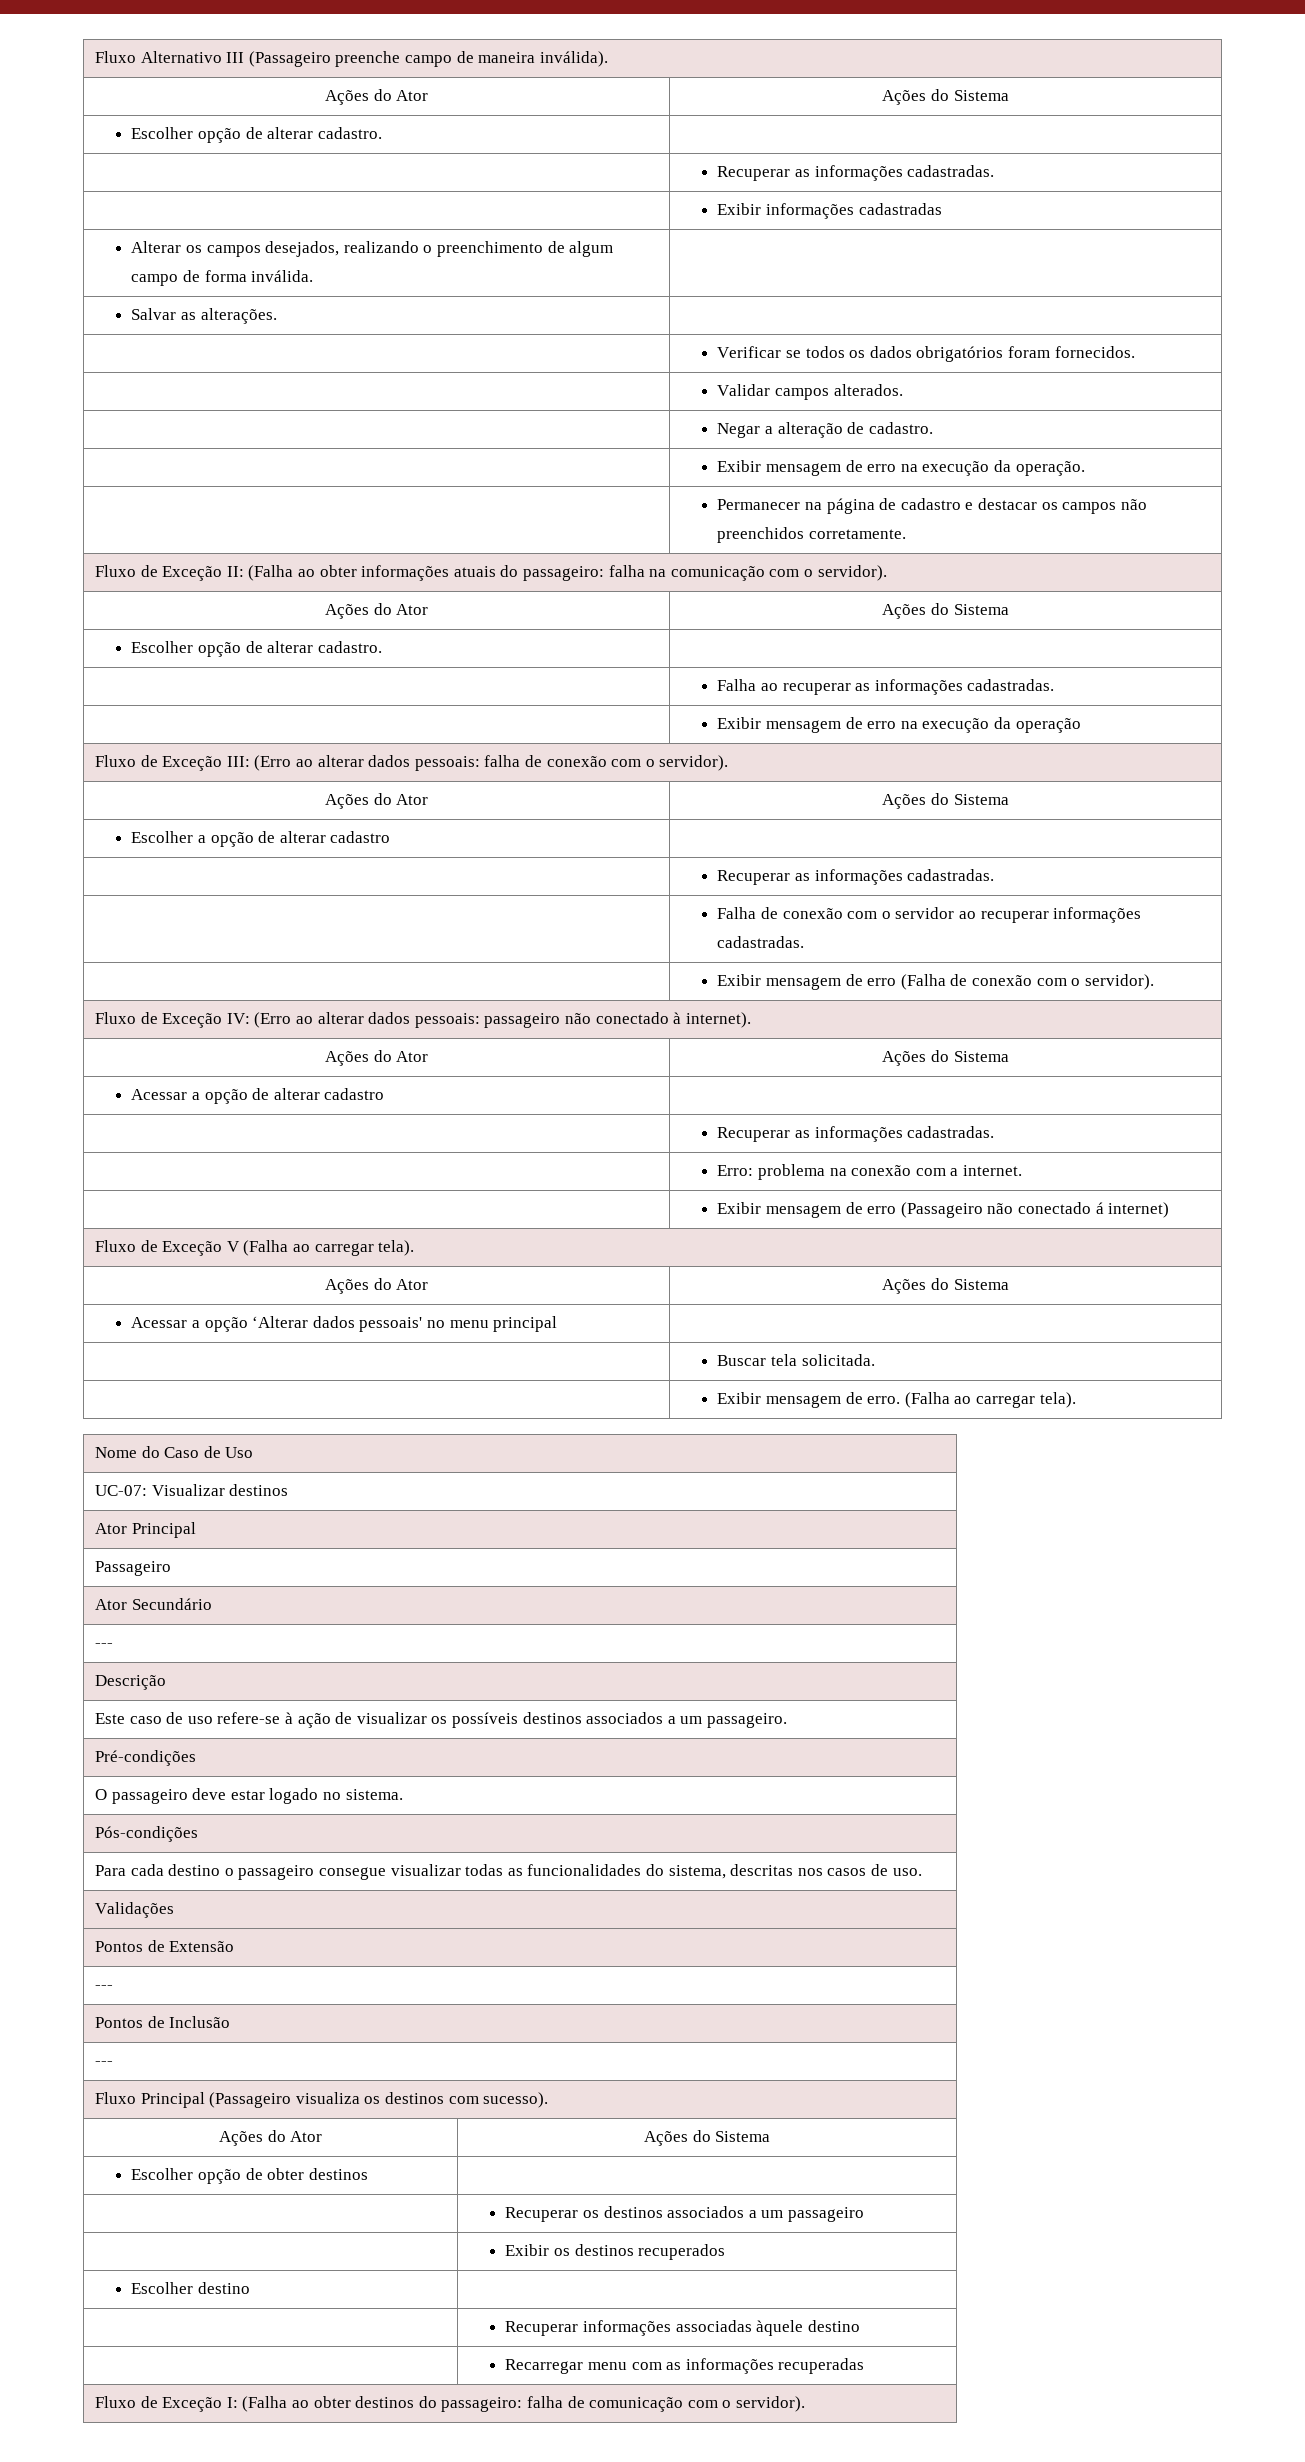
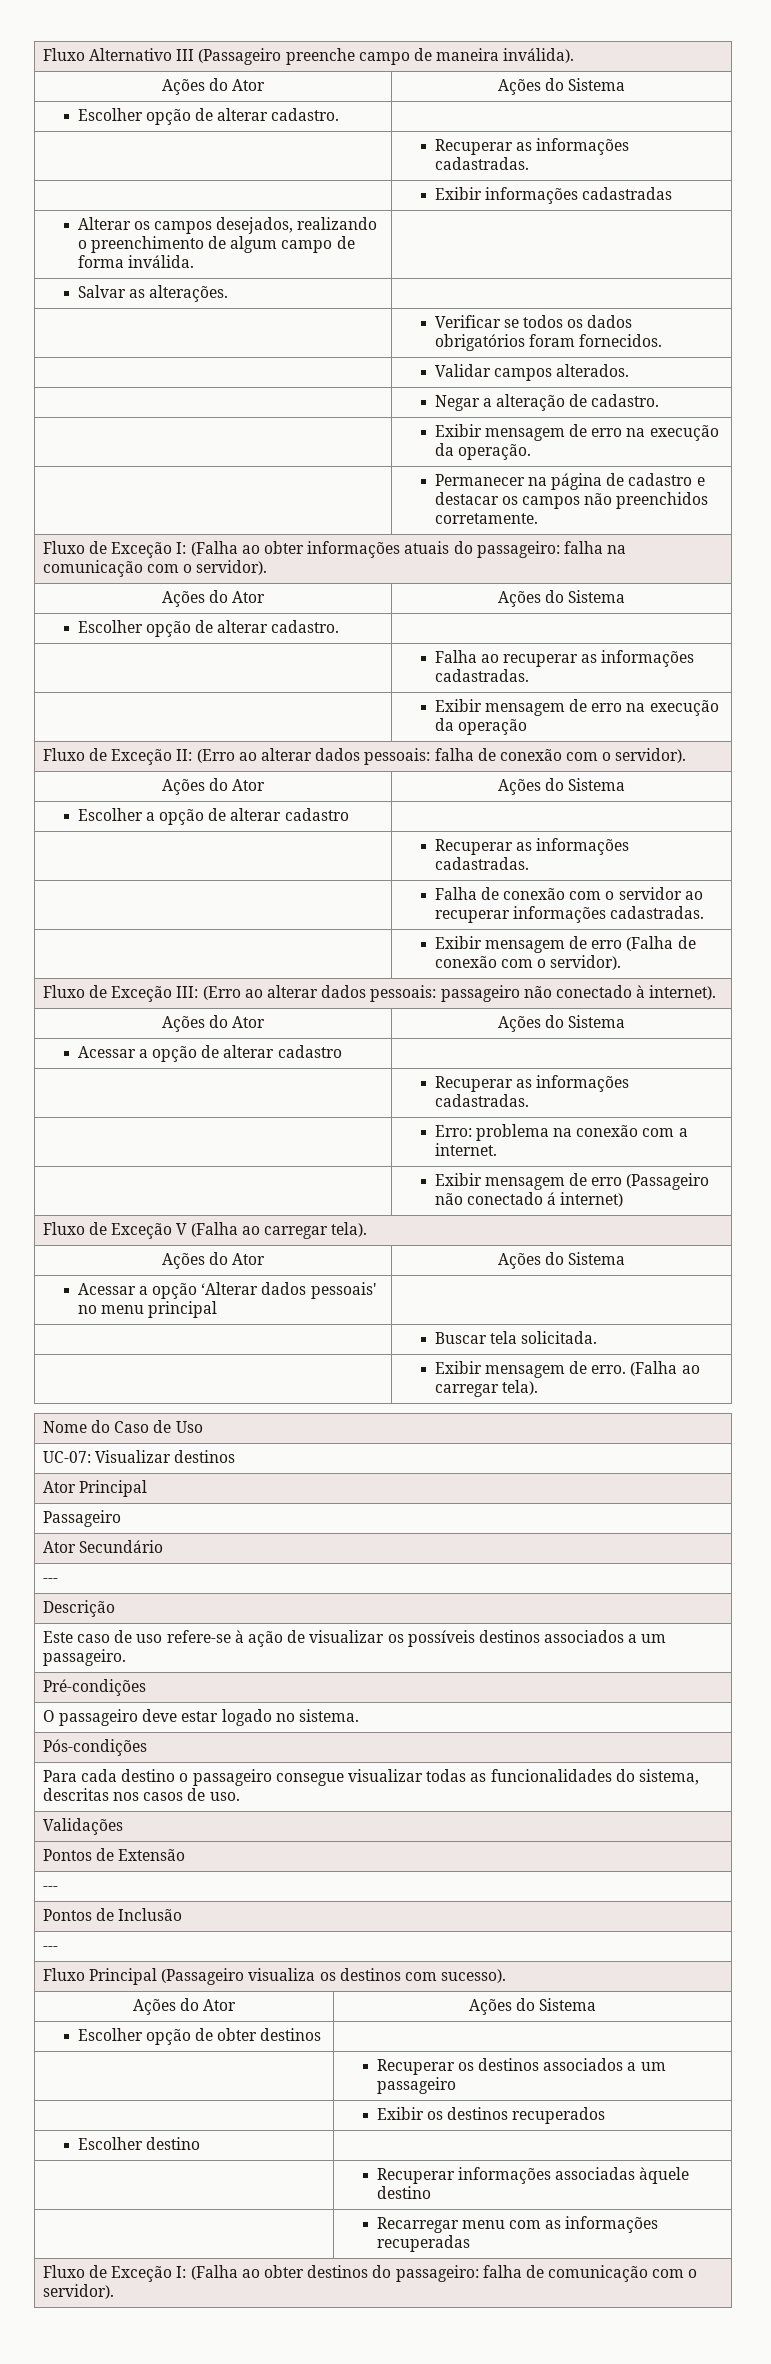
[226,566,244,577] II: -> [176,542,187,554] I:
[226,756,250,767] III: -> [176,749,193,761] II:
[226,1013,250,1024] IV: -> [176,986,199,998] III:

